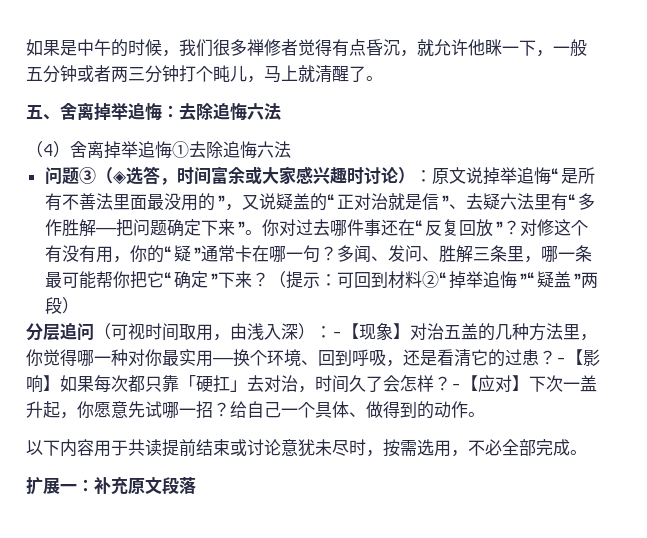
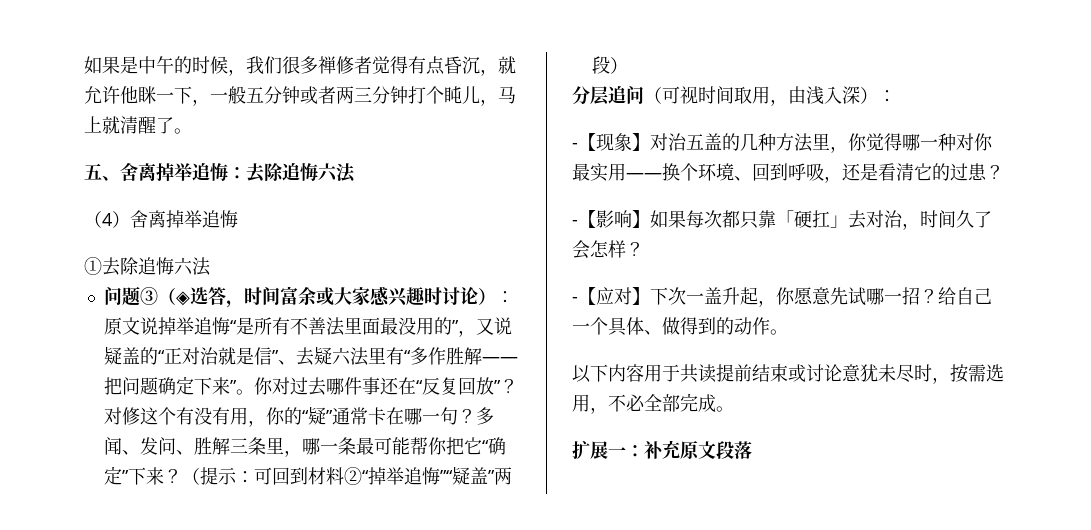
(172, 149) none -> (238, 219) //
(332, 332) none -> (896, 96) //
(556, 357) none -> (1004, 172) //
(451, 383) none -> (644, 249) //

